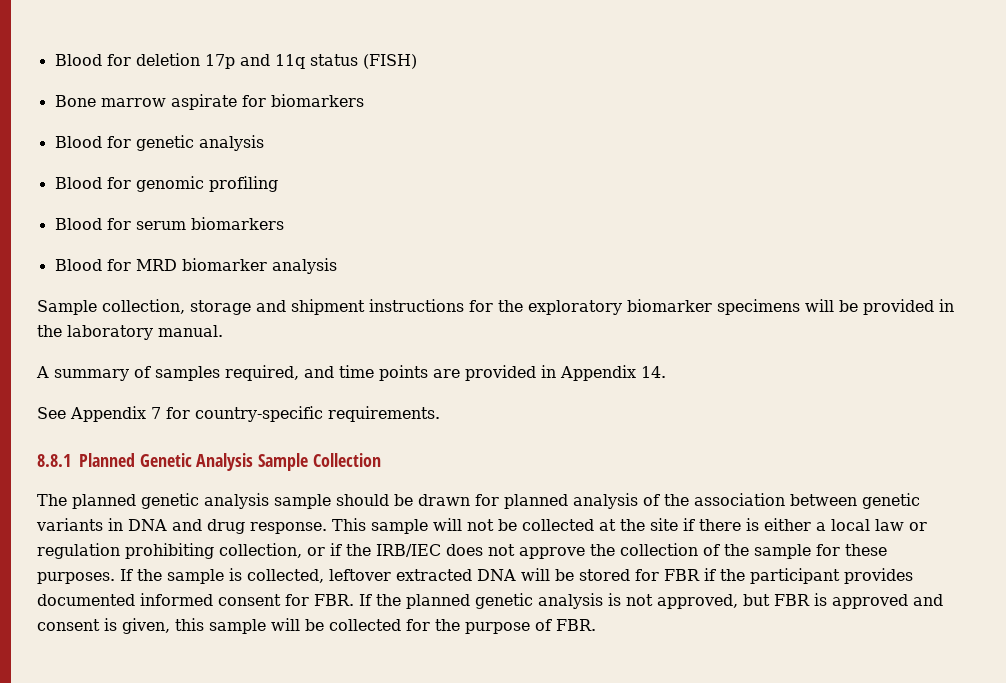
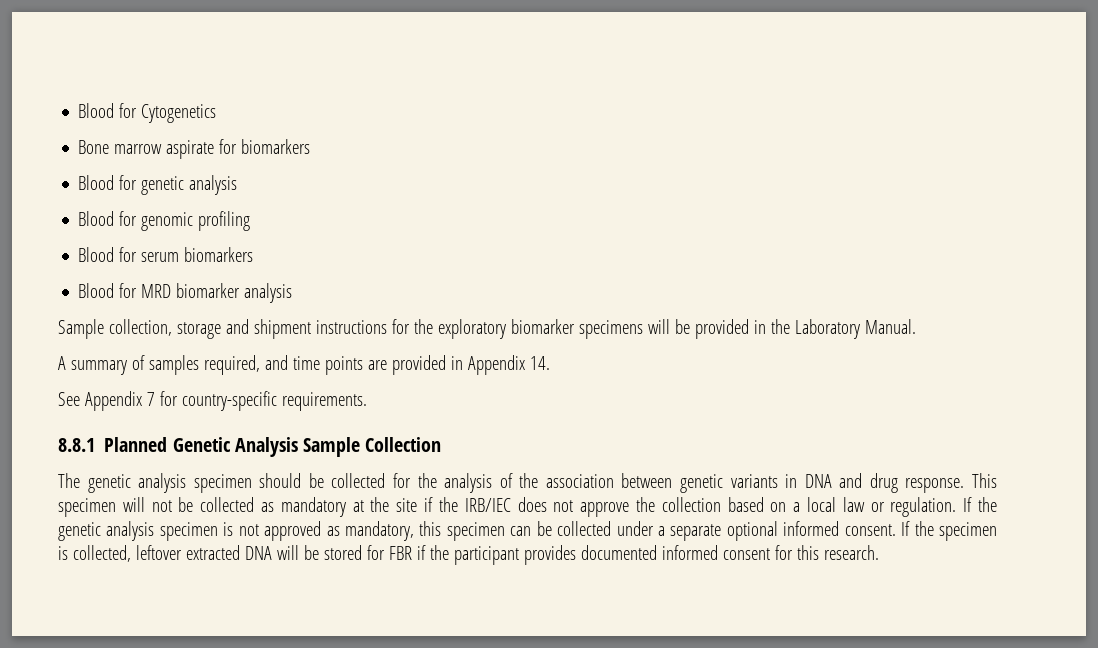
[54,53,417,69] Blood for deletion 17p and 11q status (FISH) -> [78,103,217,123] Blood for Cytogenetics
[67,325,223,340] laboratory manual. -> [794,319,916,339] Laboratory Manual.
[72,493,331,509] planned genetic analysis sample -> [87,473,252,493] genetic analysis specimen
[418,494,568,509] drawn for planned -> [331,473,437,488] collected for the
[371,519,428,534] sample -> [58,498,116,517] specimen
(594, 525) none -> [261,497,346,517] as mandatory
[699,518,927,531] [37,543,342,559] there is either a local law or regulation prohibiting collection, or if -> (434, 504) none
[703,544,887,559] [37,569,224,584] of the sample for these purposes. If the sample -> [727,497,997,517] [58,521,998,541] based on a local law or regulation. If the genetic analysis specimen is not approved as mandatory, this specimen can be collected under a separate optional informed consent. If the specimen
[314,593,943,609] [37,618,596,634] FBR. If the planned genetic analysis is not approved, but FBR is approved and consent is given, this sample will be collected for the purpose of FBR. -> [796,545,879,560] this research.

